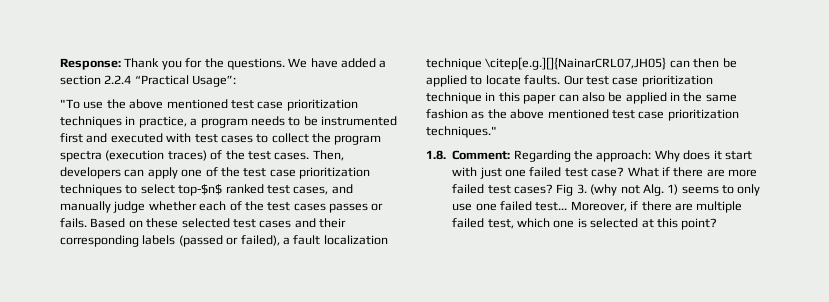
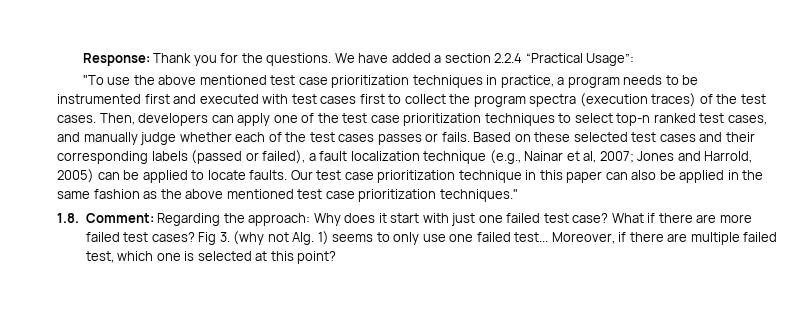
(253, 139) none -> [359,94,385,104] first
[178,184,223,196] top-$n$ -> [616,113,651,126] top-n
[485,57,720,70] \citep[e.g.][]{NainarCRL07,JH05} can then -> [489,150,753,164] [57,169,120,183] (e.g., Nainar et al, 2007; Jones and Harrold, 2005) can

